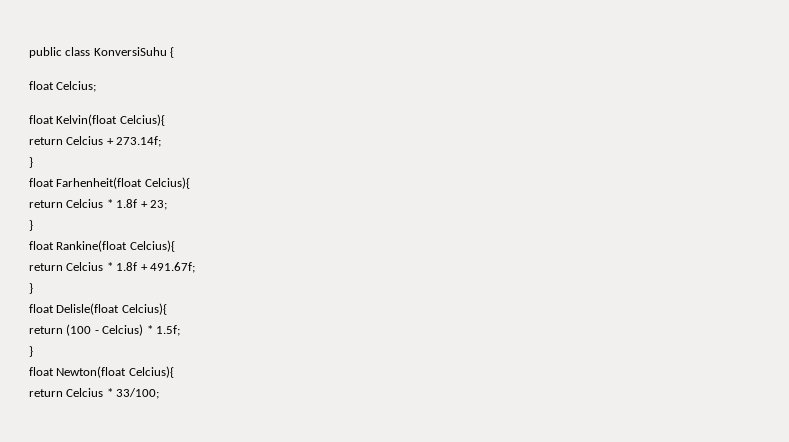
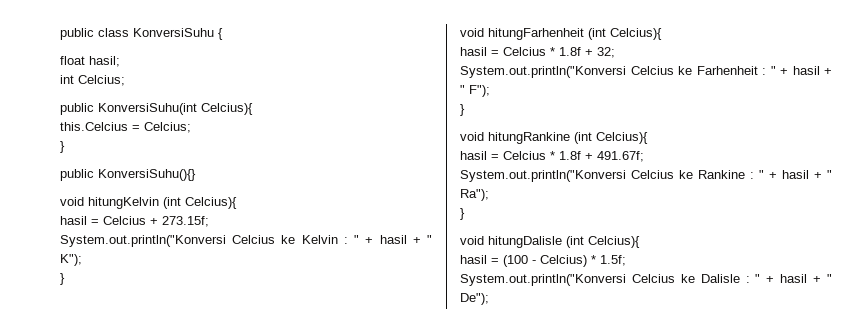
[56,81,97,92] [29,114,165,126] [29,136,162,147] [29,157,33,168] [29,177,190,189] [29,199,167,210] [29,220,33,231] [29,240,175,252] [29,263,63,271] Celcius; // float Kelvin(float Celcius){ // return Celcius + 273.14f; // } // float Farhenheit(float Celcius){ // return Celcius * 1.8f + 23; // } // float Rankine(float Celcius){ // return -> [89,56,120,67] [60,75,125,86] [60,103,253,115] [60,122,191,133] [60,141,65,153] [60,169,196,181] [60,197,237,209] [60,216,209,227] [60,235,433,247] [60,254,82,266] [60,273,65,285] [460,28,662,40] [460,47,615,58] [460,66,832,78] [460,85,490,97] [460,104,465,116] [460,132,648,144] [460,151,499,160] hasil; // int Celcius; // public KonversiSuhu(int Celcius){ // this.Celcius = Celcius; // } // public KonversiSuhu(){} // void hitungKelvin (int Celcius){ // hasil = Celcius + 273.15f; // System.out.println("Konversi Celcius ke Kelvin : " + hasil + " K"); // } // void hitungFarhenheit (int Celcius){ // hasil = Celcius * 1.8f + 32; // System.out.println("Konversi Celcius ke Farhenheit : " + hasil + " F"); // } // void hitungRankine (int Celcius){ // hasil =
[29,283,33,294] [29,303,167,315] [29,326,63,334] } // float Delisle(float Celcius){ // return -> [460,170,832,182] [460,189,489,201] [460,208,465,220] [460,236,640,248] [460,255,499,264] System.out.println("Konversi Celcius ke Rankine : " + hasil + " Ra"); // } // void hitungDalisle (int Celcius){ // hasil =
[29,346,33,357] [29,366,174,378] [29,388,160,399] } // float Newton(float Celcius){ // return Celcius * 33/100; -> [460,274,833,286] [460,293,489,305] System.out.println("Konversi Celcius ke Dalisle : " + hasil + " De");

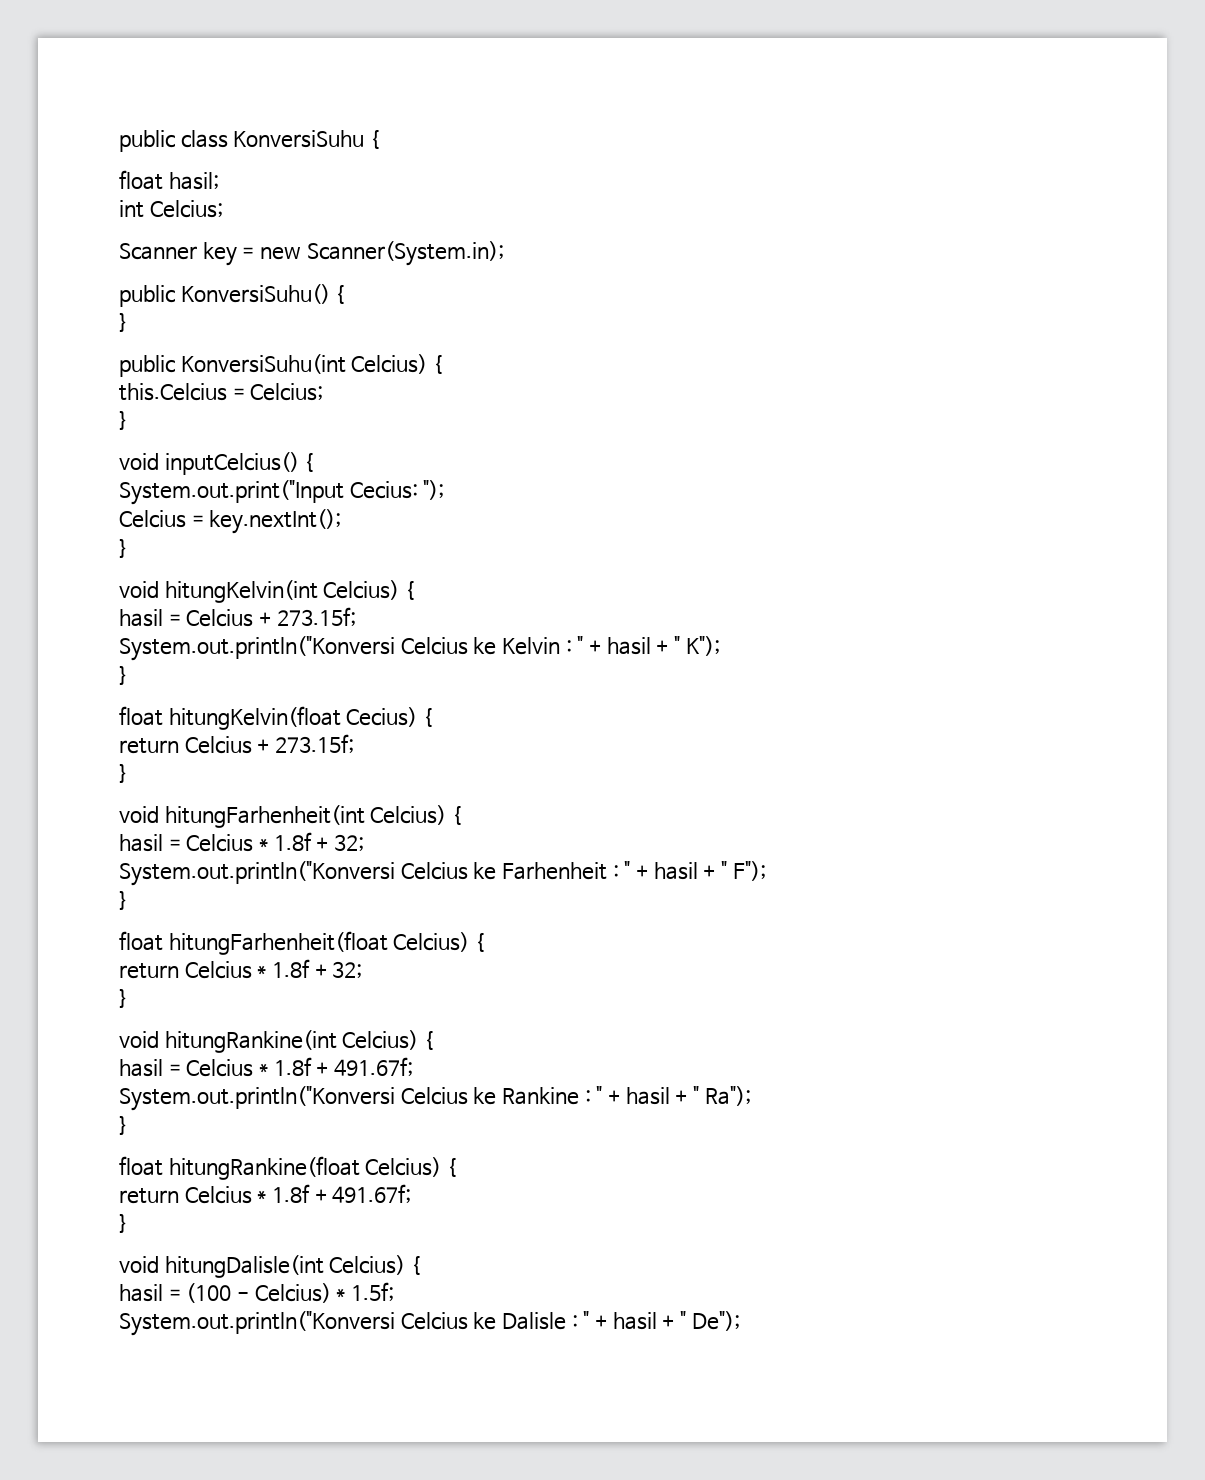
(125, 80) none -> [119,241,504,266] [119,284,345,307] [119,313,128,332] // Scanner key = new Scanner(System.in); // public KonversiSuhu() { // }
[201,103,253,115] Celcius){ -> [351,354,442,374] Celcius) {
[60,169,196,181] [60,197,237,209] public KonversiSuhu(){} // void hitungKelvin (int Celcius){ -> [119,452,314,475] [119,480,445,505] [119,509,342,534] [119,539,128,558] [119,580,414,603] void inputCelcius() { // System.out.print("Input Cecius: "); // Celcius = key.nextInt(); // } // void hitungKelvin(int Celcius) {
[460,28,662,40] void hitungFarhenheit (int Celcius){ -> [119,706,432,730] [119,734,354,754] [119,764,128,783] [119,805,462,828] float hitungKelvin(float Cecius) { // return Celcius + 273.15f; // } // void hitungFarhenheit(int Celcius) {
[460,132,648,144] void hitungRankine (int Celcius){ -> [119,931,484,955] [119,959,363,979] [119,989,128,1008] [119,1030,433,1053] float hitungFarhenheit(float Celcius) { // return Celcius * 1.8f + 32; // } // void hitungRankine(int Celcius) {
[460,236,640,248] void hitungDalisle (int Celcius){ -> [119,1156,456,1180] [119,1184,412,1204] [119,1214,128,1233] [119,1255,421,1278] float hitungRankine(float Celcius) { // return Celcius * 1.8f + 491.67f; // } // void hitungDalisle(int Celcius) {

